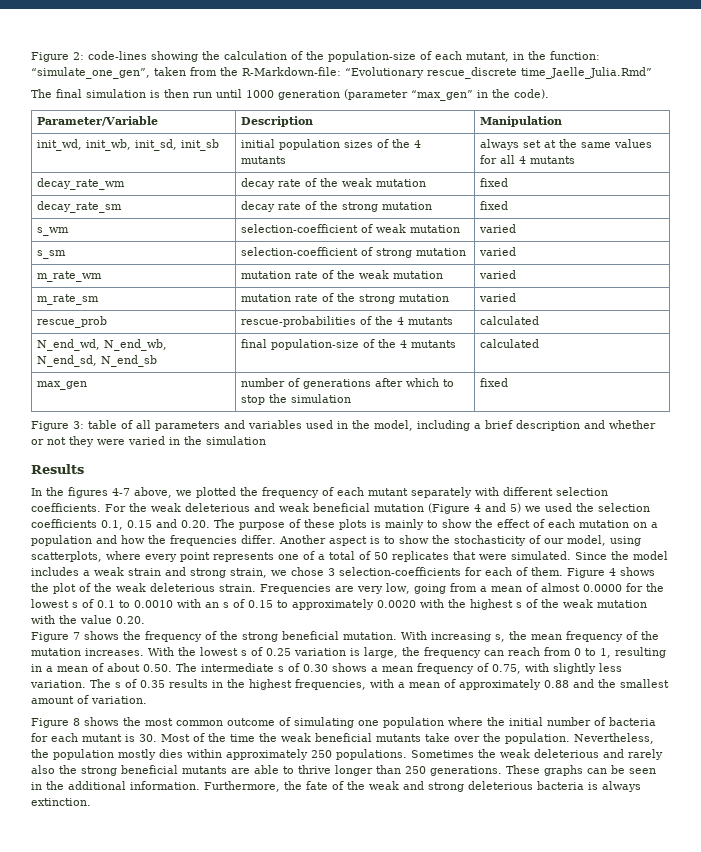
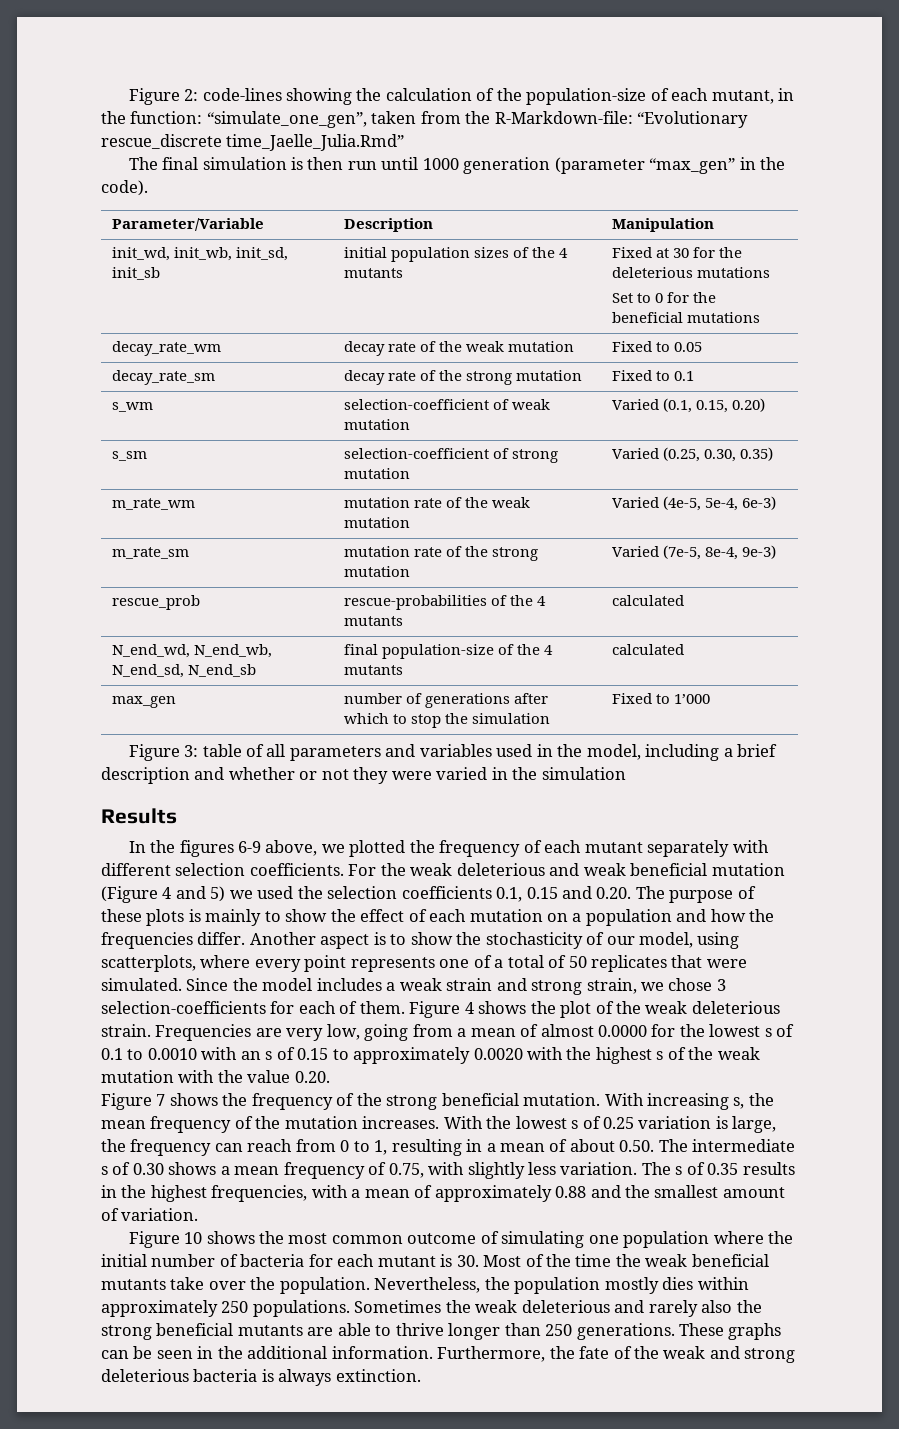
[480,139,653,150] [480,155,576,164] always set at the same values for all 4 mutants -> [612,247,743,258] [612,267,771,278] [612,292,717,303] [612,312,761,323] Fixed at 30 for the deleterious mutations // Set to 0 for the beneficial mutations
[480,178,509,187] fixed -> [612,341,703,352] Fixed to 0.05
[480,201,509,210] fixed -> [612,370,695,381] Fixed to 0.1
[479,224,517,233] varied -> [612,398,766,413] Varied (0.1, 0.15, 0.20)
[479,247,517,256] varied -> [612,447,774,462] Varied (0.25, 0.30, 0.35)
[479,270,517,279] varied -> [612,496,777,511] Varied (4e-5, 5e-4, 6e-3)
[479,293,517,302] varied -> [612,545,777,560] Varied (7e-5, 8e-4, 9e-3)
[480,378,509,387] fixed -> [612,693,711,704] Fixed to 1’000
[112,488,130,496] 4-7 -> [237,841,261,853] 6-9
[73,718,80,726] 8 -> [184,1232,203,1244] 10

